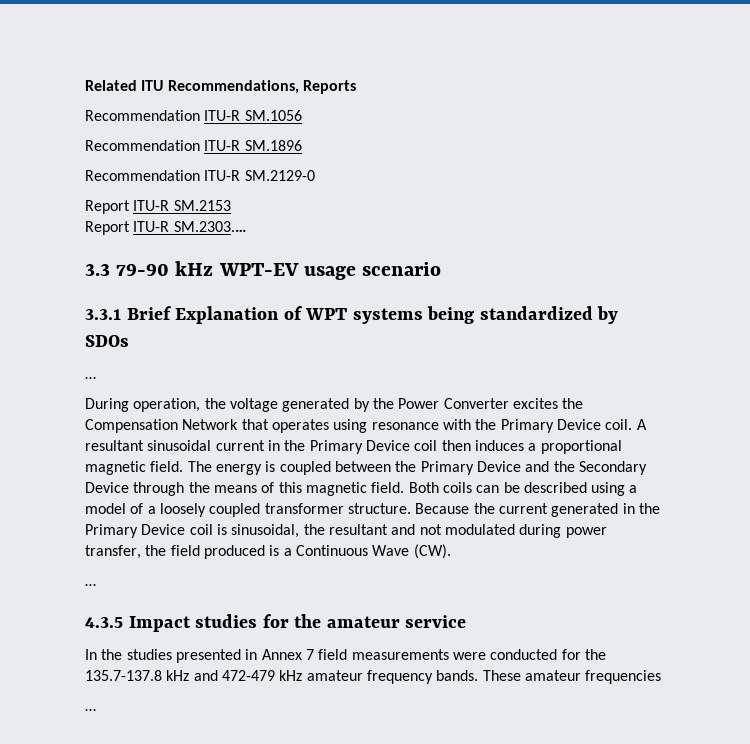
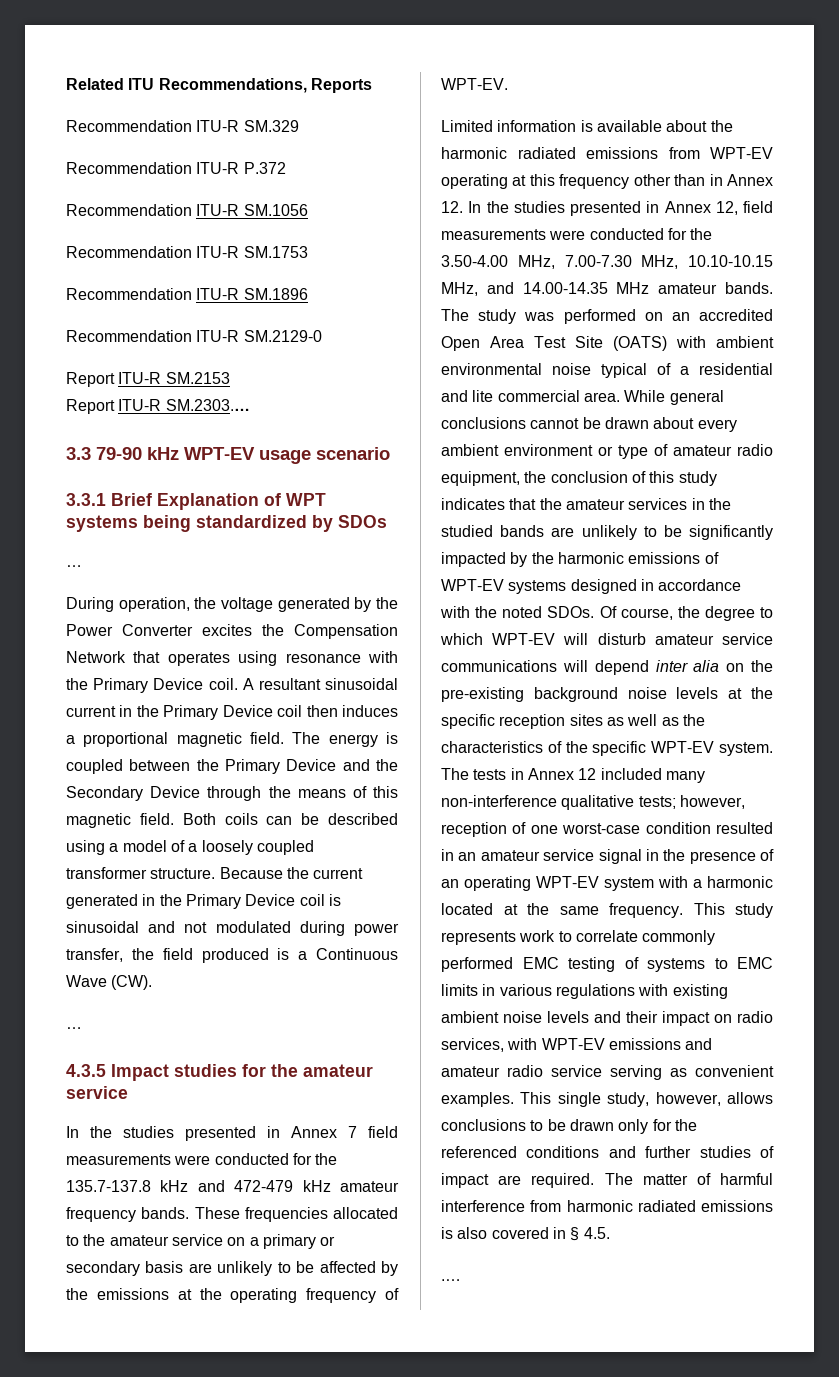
(356, 87) none -> [66,120,299,132] [66,162,286,174] // Recommendation ITU-R SM.329 // Recommendation ITU-R P.372
(302, 115) none -> [66,246,308,258] // Recommendation ITU-R SM.1753
[231,524,388,538] sinusoidal, the resultant -> [66,921,139,933] sinusoidal
[524,670,662,684] [85,709,96,711] amateur frequencies // … -> [244,1207,398,1222] [66,1234,336,1249] [66,1261,398,1276] [66,1288,400,1303] [441,78,508,90] [441,120,733,132] [441,147,773,159] [441,174,773,189] [441,201,773,216] [441,228,713,240] [441,255,773,269] [441,282,773,296] [441,309,773,324] [441,336,774,351] [441,363,773,378] [441,390,724,405] [441,417,737,432] [441,444,773,459] [441,471,717,486] [441,498,731,510] [441,525,773,540] [441,552,719,567] [441,579,742,594] [440,606,773,621] [440,633,773,645] [441,660,773,675] [441,687,773,702] [441,714,705,729] [441,741,773,756] [441,768,705,783] [441,795,745,810] [441,822,773,837] [441,849,774,864] [441,876,773,891] [441,903,773,918] [441,930,716,945] [441,957,773,972] [441,984,728,999] [441,1011,773,1026] [441,1038,713,1052] [441,1065,774,1080] [441,1092,773,1107] [441,1119,697,1134] [441,1146,774,1158] [441,1173,773,1188] [441,1200,773,1212] [441,1227,610,1241] [441,1279,461,1281] frequencies allocated to the amateur service on a primary or secondary basis are unlikely to be affected by the emissions at the operating frequency of WPT-EV. // Limited information is available about the harmonic radiated emissions from WPT-EV operating at this frequency other than in Annex 12. In the studies presented in Annex 12, field measurements were conducted for the 3.50-4.00 MHz, 7.00-7.30 MHz, 10.10-10.15 MHz, and 14.00-14.35 MHz amateur bands. The study was performed on an accredited Open Area Test Site (OATS) with ambient environmental noise typical of a residential and lite commercial area. While general conclusions cannot be drawn about every ambient environment or type of amateur radio equipment, the conclusion of this study indicates that the amateur services in the studied bands are unlikely to be significantly impacted by the harmonic emissions of WPT-EV systems designed in accordance with the noted SDOs. Of course, the degree to which WPT-EV will disturb amateur service communications will depend inter alia on the pre-existing background noise levels at the specific reception sites as well as the characteristics of the specific WPT-EV system. The tests in Annex 12 included many non-interference qualitative tests; however, reception of one worst-case condition resulted in an amateur service signal in the presence of an operating WPT-EV system with a harmonic located at the same frequency. This study represents work to correlate commonly performed EMC testing of systems to EMC limits in various regulations with existing ambient noise levels and their impact on radio services, with WPT-EV emissions and amateur radio service serving as convenient examples. This single study, however, allows conclusions to be drawn only for the referenced conditions and further studies of impact are required. The matter of harmful interference from harmonic radiated emissions is also covered in § 4.5. // .…

